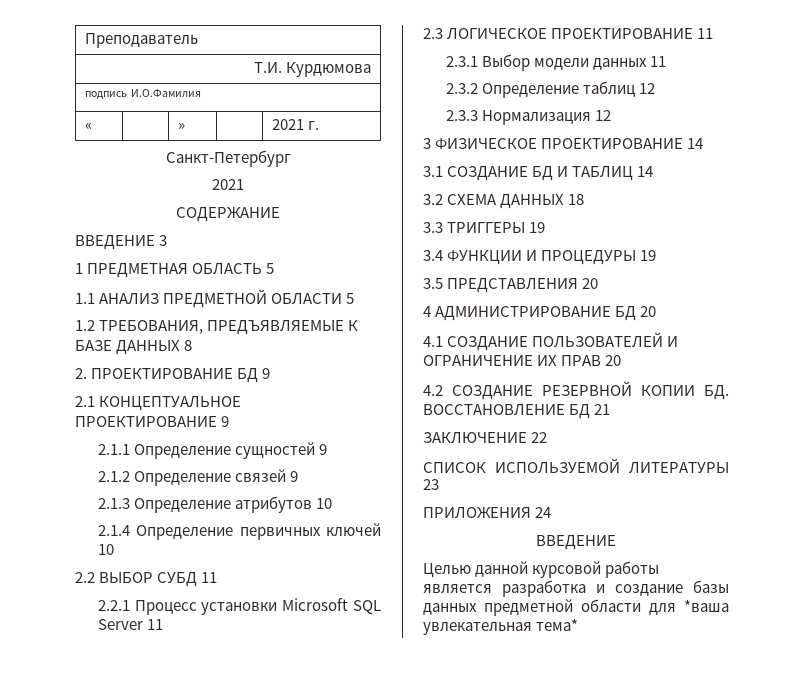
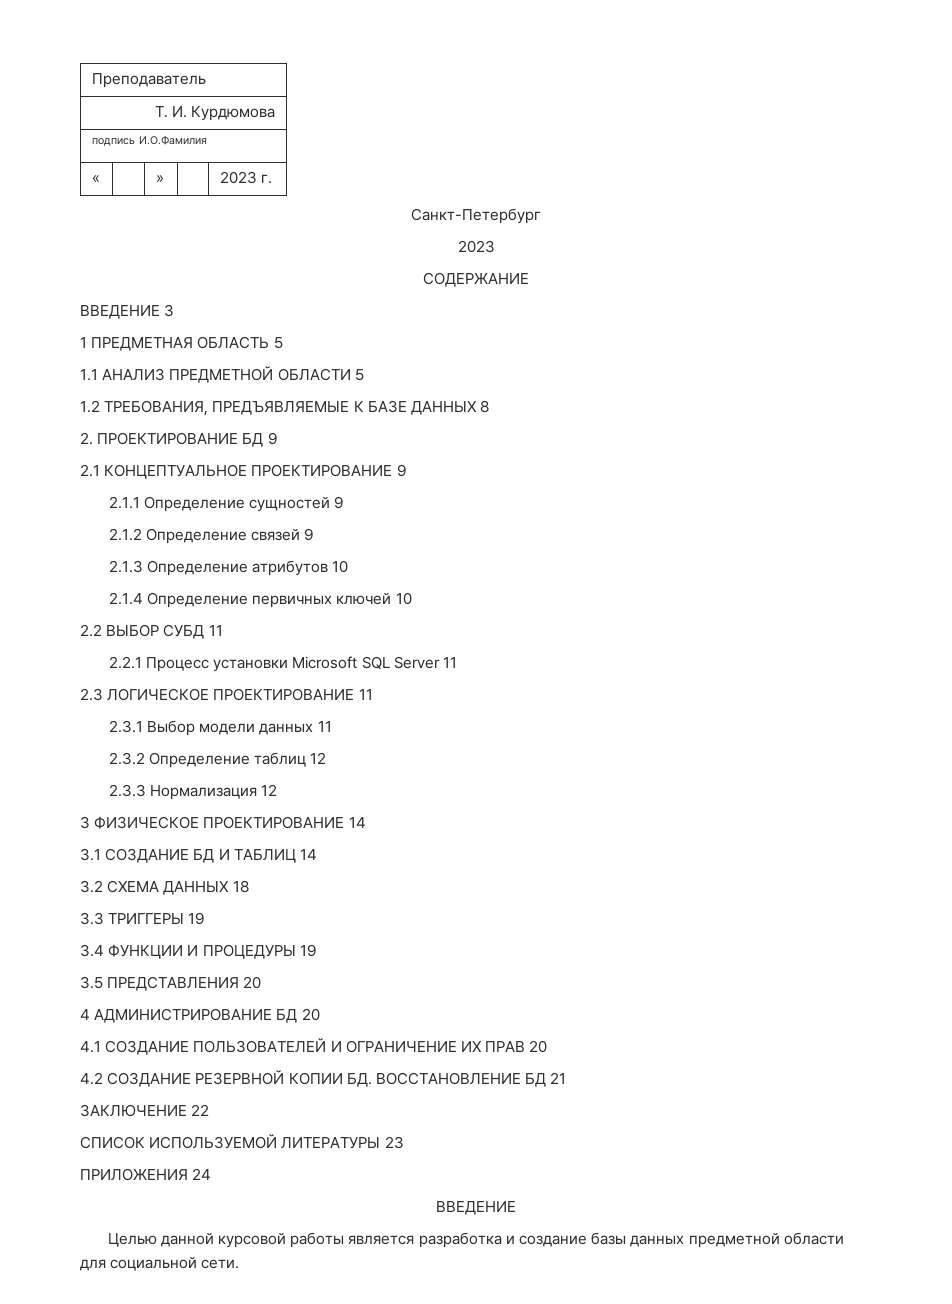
[253,62,282,73] Т.И. -> [154,106,187,118] Т. И.
[271,119,304,130] 2021 -> [219,171,257,184] 2023
[212,179,244,190] 2021 -> [457,240,495,253] 2023
[684,600,729,612] [423,619,579,635] *ваша увлекательная тема* -> [110,1257,240,1271] социальной сети.

